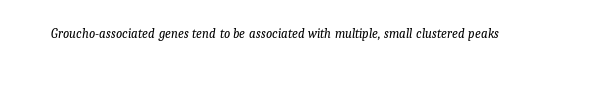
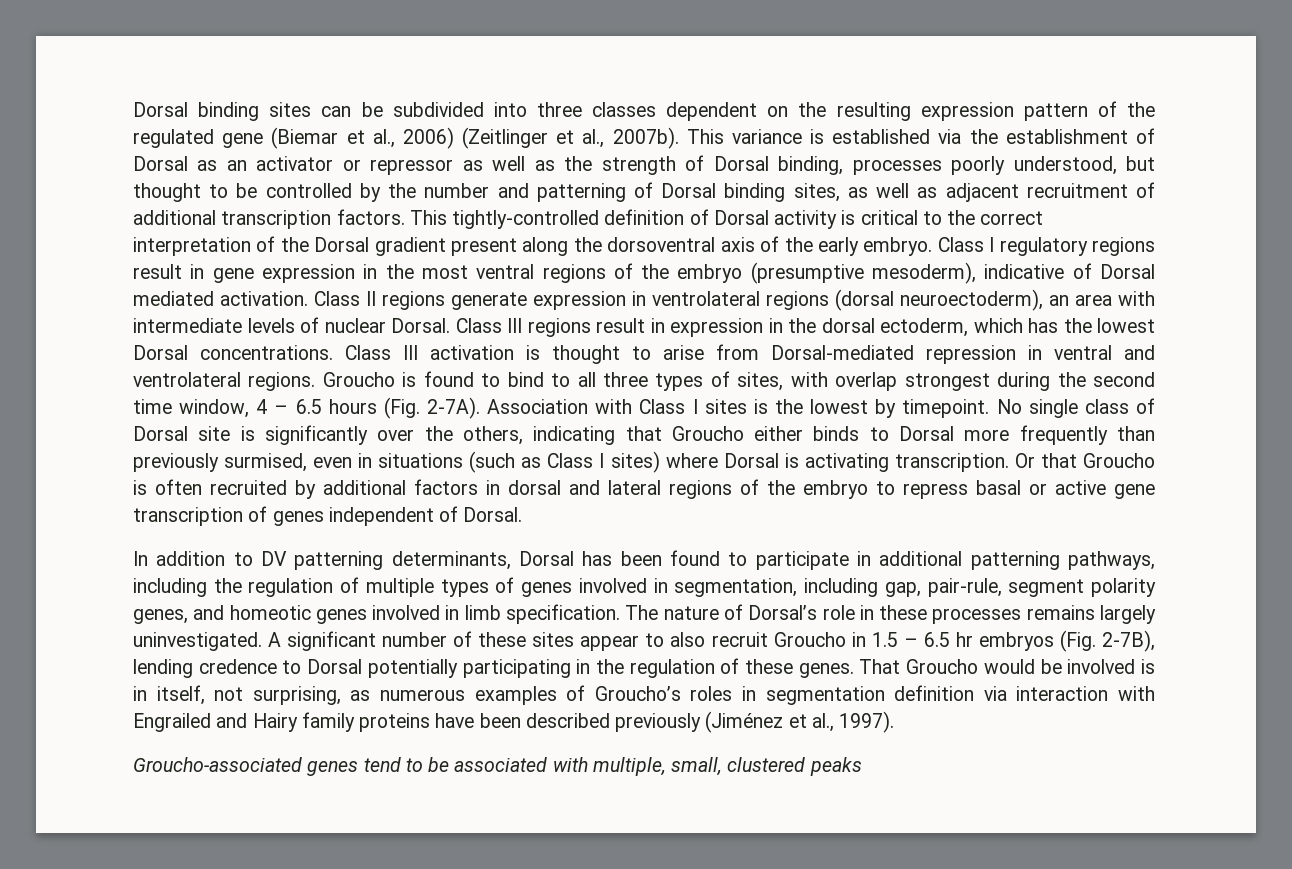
(51, 33) none -> [133,101,1155,121] [133,127,1155,149] [133,155,1156,175] [133,182,1155,202] [133,209,1044,229] [133,236,1155,256] [133,262,1155,284] [133,289,1155,311] [133,317,1155,337] [133,344,1155,364] [133,371,1156,391] [133,397,1155,419] [133,425,1155,445] [133,451,1155,473] [133,479,1155,499] [133,506,523,526] [133,550,1156,570] [133,577,1156,597] [133,604,1156,624] [133,630,1156,652] [133,658,1156,678] [133,685,1156,705] [133,711,895,733] Dorsal binding sites can be subdivided into three classes dependent on the resulting expression pattern of the regulated gene (Biemar et al., 2006) (Zeitlinger et al., 2007b). This variance is established via the establishment of Dorsal as an activator or repressor as well as the strength of Dorsal binding, processes poorly understood, but thought to be controlled by the number and patterning of Dorsal binding sites, as well as adjacent recruitment of additional transcription factors. This tightly-controlled definition of Dorsal activity is critical to the correct interpretation of the Dorsal gradient present along the dorsoventral axis of the early embryo. Class I regulatory regions result in gene expression in the most ventral regions of the embryo (presumptive mesoderm), indicative of Dorsal mediated activation. Class II regions generate expression in ventrolateral regions (dorsal neuroectoderm), an area with intermediate levels of nuclear Dorsal. Class III regions result in expression in the dorsal ectoderm, which has the lowest Dorsal concentrations. Class III activation is thought to arise from Dorsal-mediated repression in ventral and ventrolateral regions. Groucho is found to bind to all three types of sites, with overlap strongest during the second time window, 4 – 6.5 hours (Fig. 2-7A). Association with Class I sites is the lowest by timepoint. No single class of Dorsal site is significantly over the others, indicating that Groucho either binds to Dorsal more frequently than previously surmised, even in situations (such as Class I sites) where Dorsal is activating transcription. Or that Groucho is often recruited by additional factors in dorsal and lateral regions of the embryo to repress basal or active gene transcription of genes independent of Dorsal. // In addition to DV patterning determinants, Dorsal has been found to participate in additional patterning pathways, including the regulation of multiple types of genes involved in segmentation, including gap, pair-rule, segment polarity genes, and homeotic genes involved in limb specification. The nature of Dorsal’s role in these processes remains largely uninvestigated. A significant number of these sites appear to also recruit Groucho in 1.5 – 6.5 hr embryos (Fig. 2-7B), lending credence to Dorsal potentially participating in the regulation of these genes. That Groucho would be involved is in itself, not surprising, as numerous examples of Groucho’s roles in segmentation definition via interaction with Engrailed and Hairy family proteins have been described previously (Jiménez et al., 1997). //
[384,28,413,38] small -> [671,757,723,776] small,

